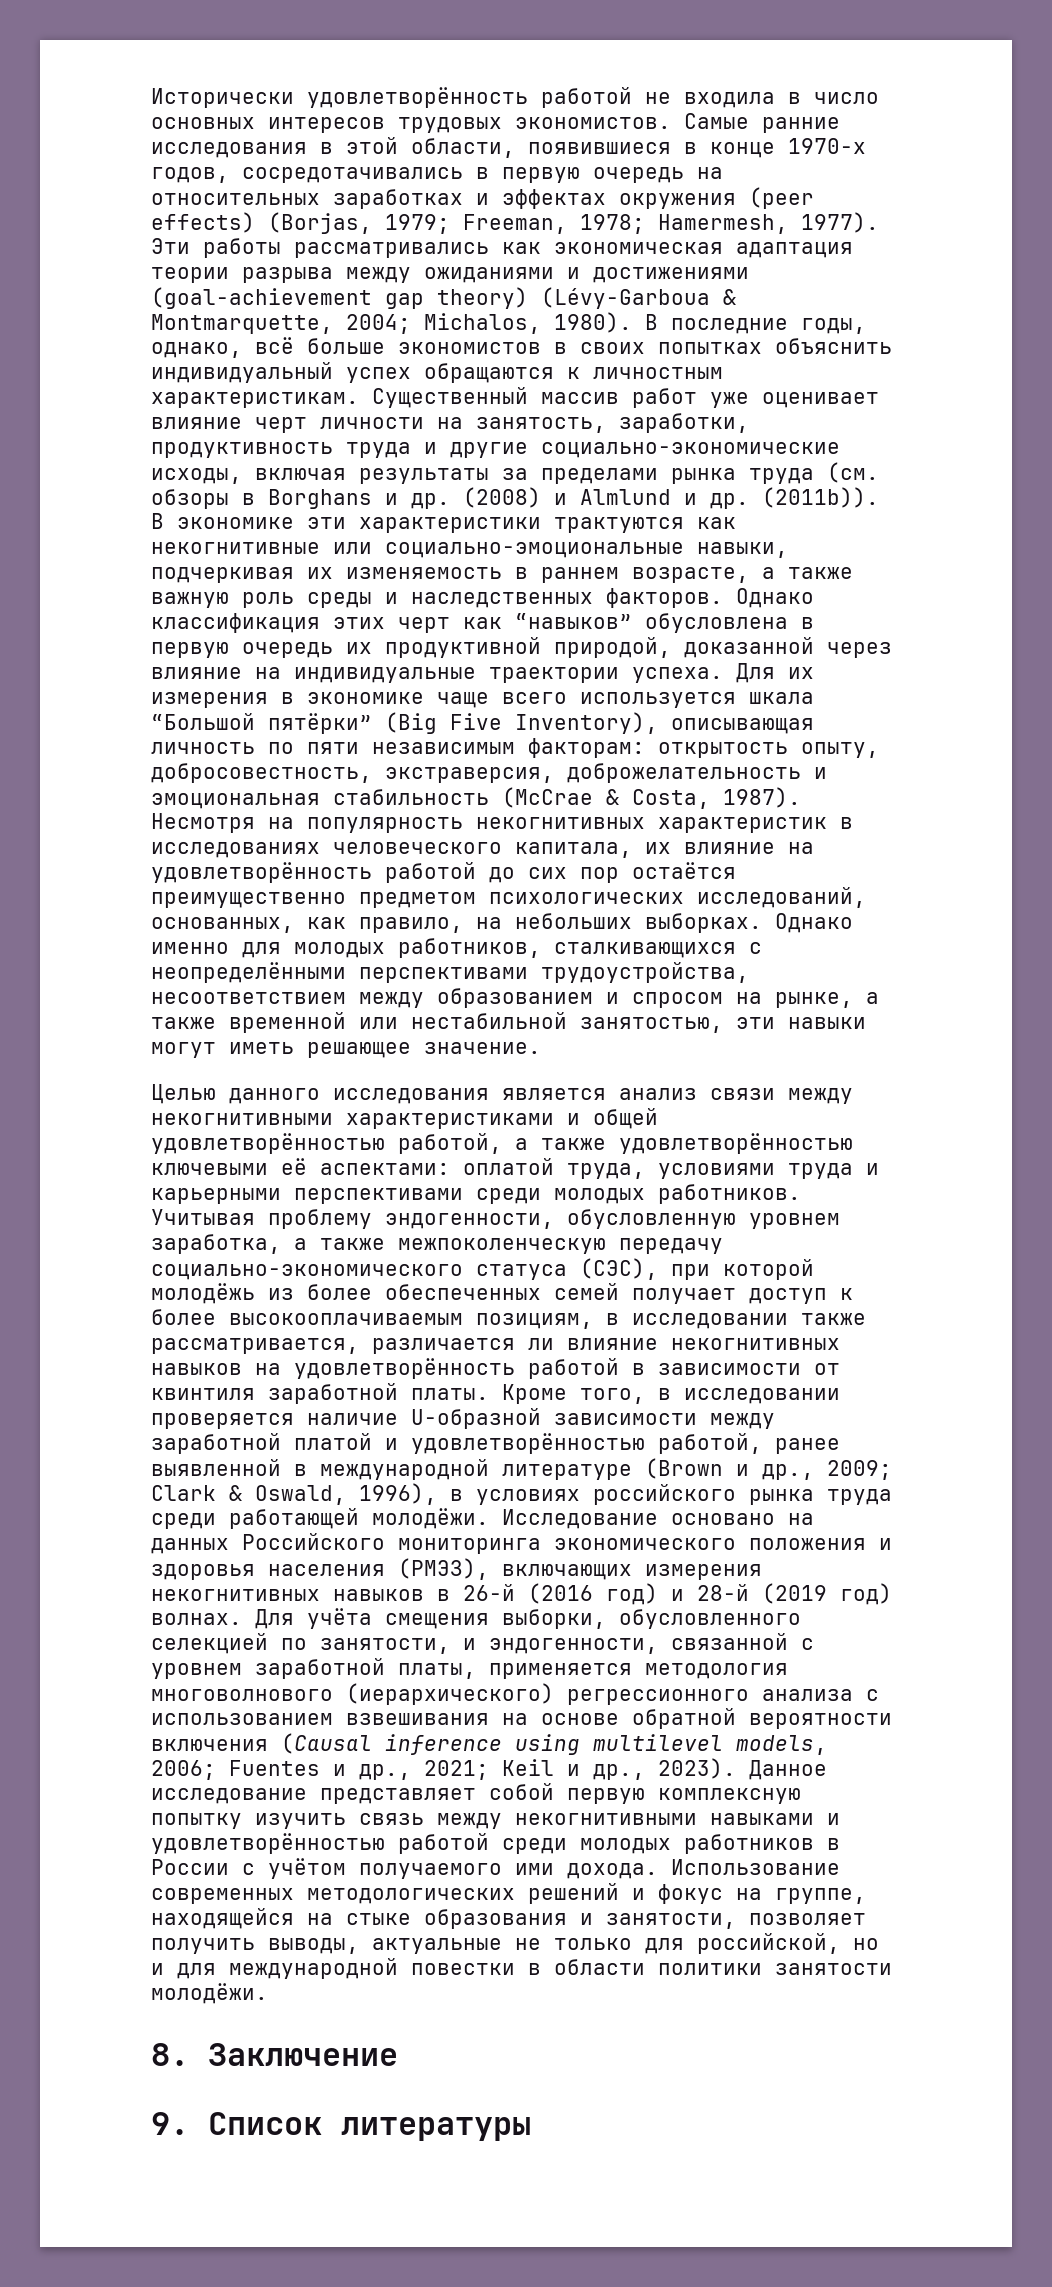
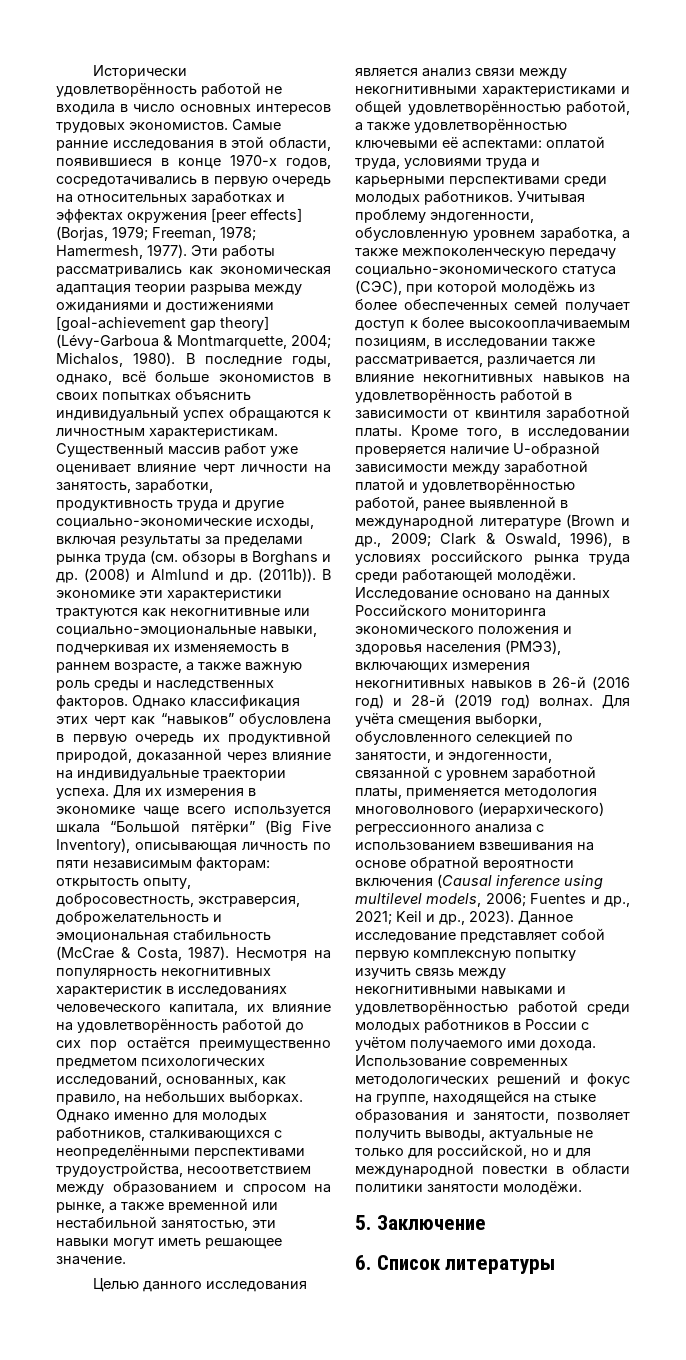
[749,187,814,209] [151,212,255,233] (peer effects) -> [211,208,302,223] [peer effects]
[151,287,528,309] (goal-achievement gap theory) -> [56,316,269,332] [goal-achievement gap theory]
[151,2043,189,2066] 8. -> [355,1215,371,1230] 5.
[151,2112,189,2135] 9. -> [355,1255,371,1270] 6.

